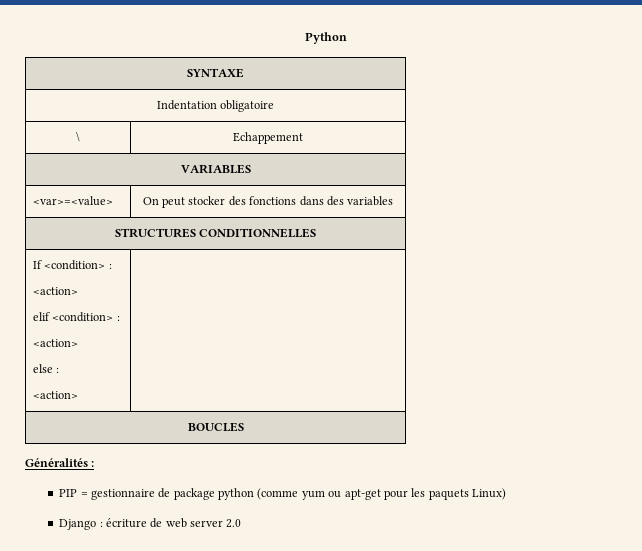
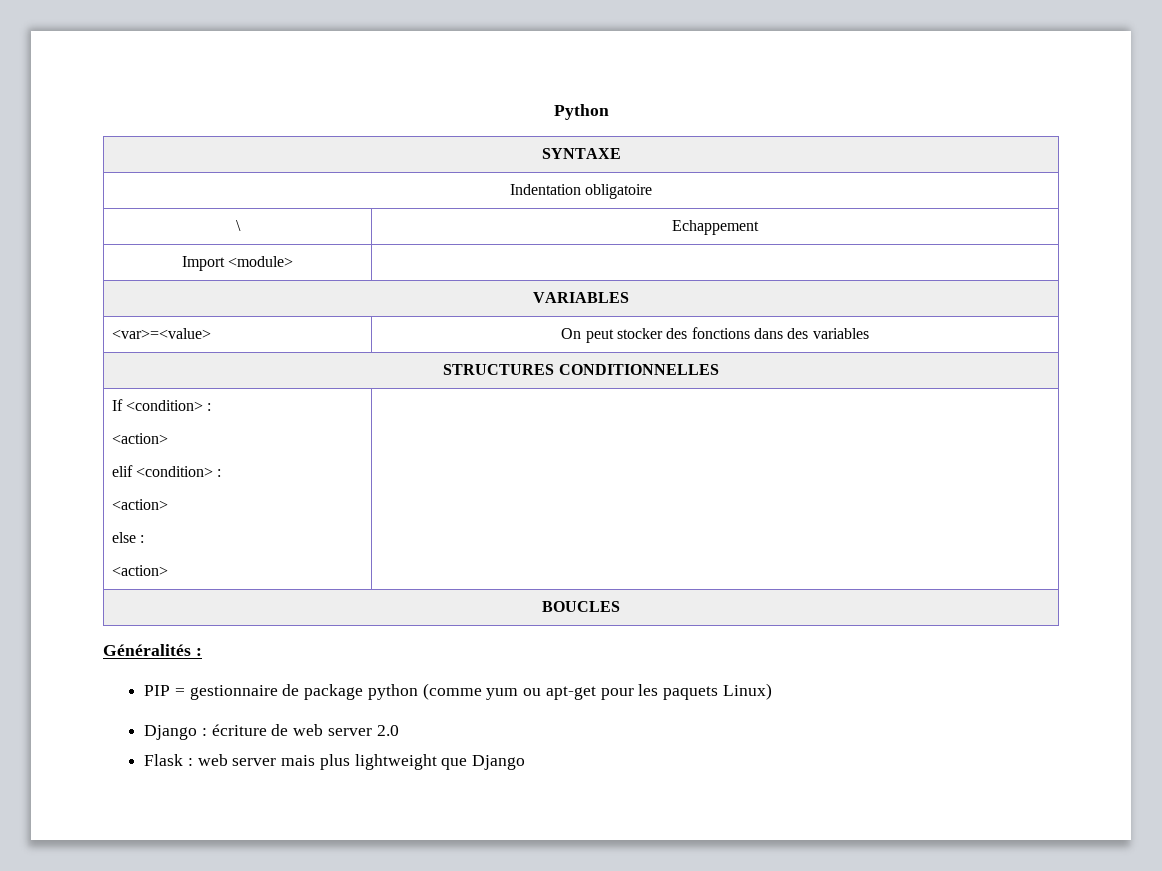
(303, 138) none -> [181,256,294,271] // Import <module> |
(242, 523) none -> [144,754,526,770] // Flask : web server mais plus lightweight que Django

